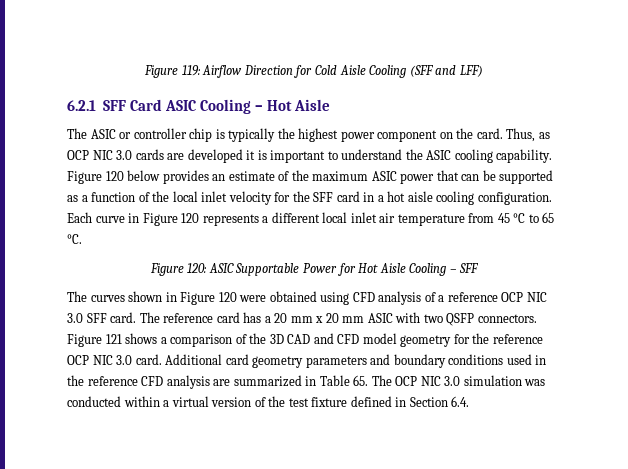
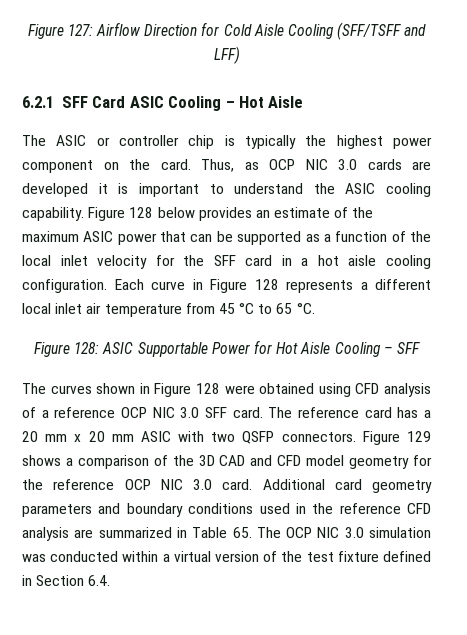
[144,65,201,78] Figure 119: -> [27,24,93,39] Figure 127:
[409,65,433,77] (SFF -> [337,22,402,40] (SFF/TSFF
[105,171,124,181] 120 -> [129,207,154,218] 128
[181,213,200,223] 120 -> [254,279,279,290] 128
[187,263,208,273] 120: -> [74,342,100,354] 128:
[218,292,237,302] 120 -> [195,383,220,394] 128
[105,334,122,344] 121 -> [407,431,431,442] 129

